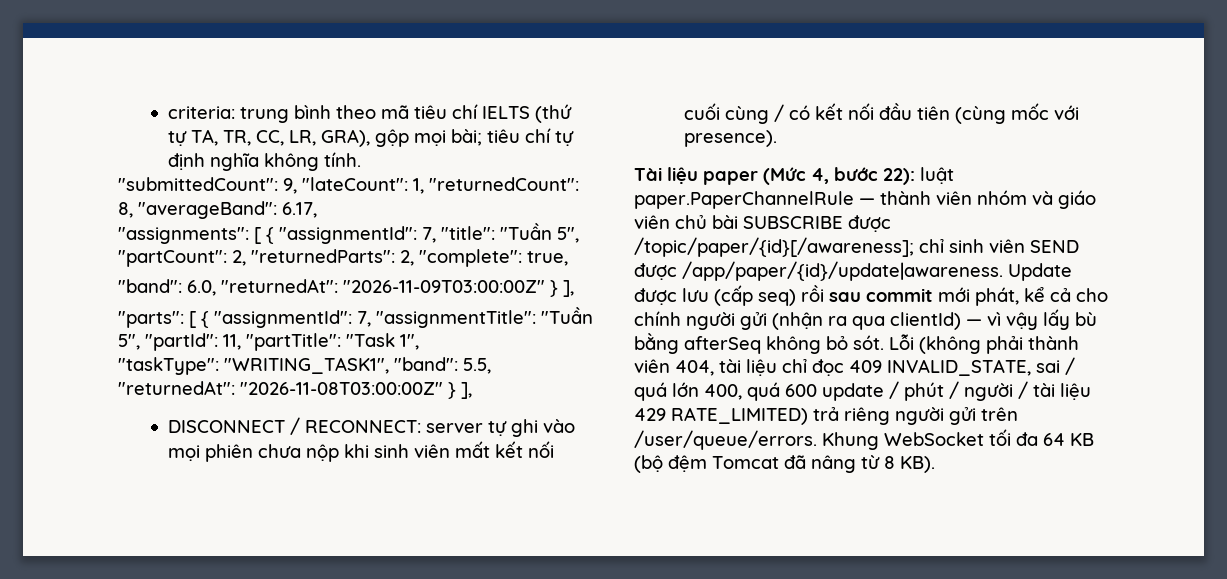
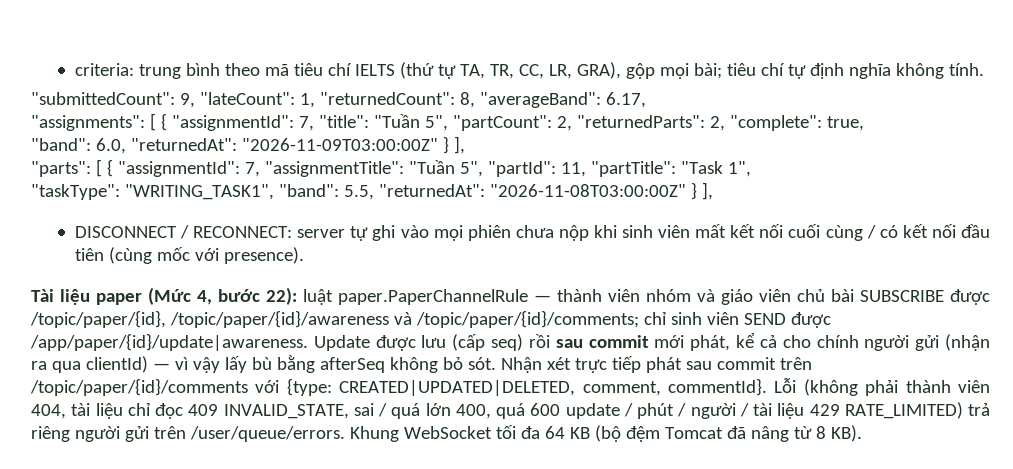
[634,237,914,257] /topic/paper/{id}[/awareness]; -> [30,310,639,328] /topic/paper/{id}, /topic/paper/{id}/awareness và /topic/paper/{id}/comments;
(884, 342) none -> [500,356,812,373] [30,378,767,396] Nhận xét trực tiếp phát sau commit trên /topic/paper/{id}/comments với {type: CREATED|UPDATED|DELETED, comment, commentId}.

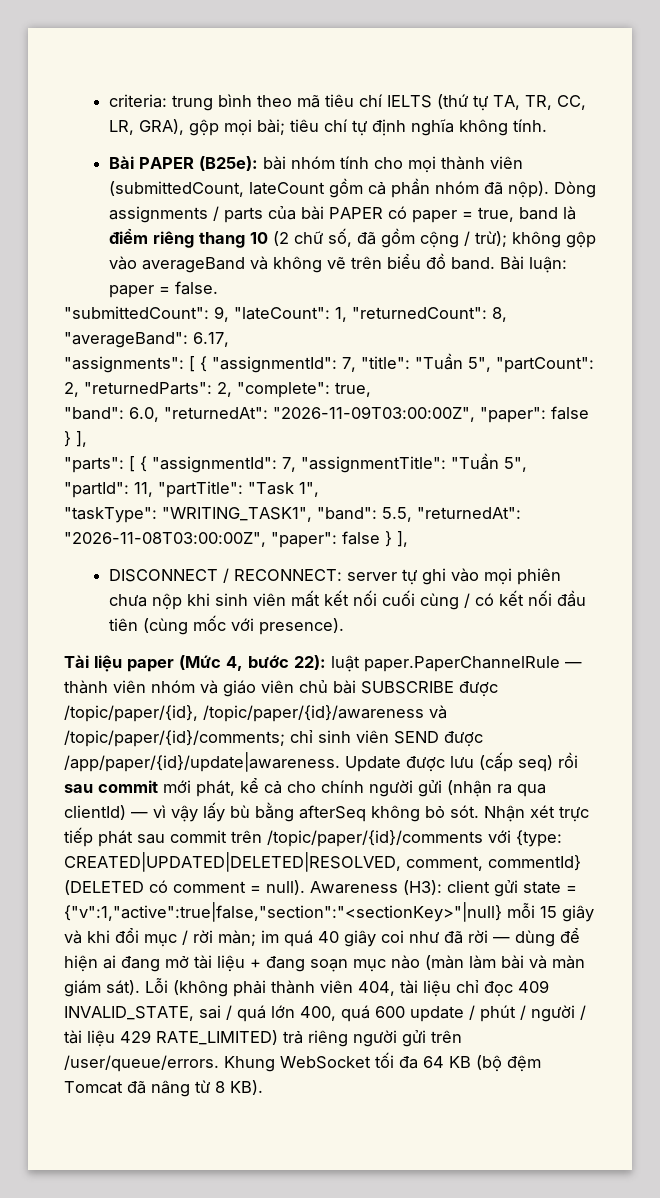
(984, 69) none -> [108,156,523,173] [108,178,596,198] [108,206,576,223] [108,228,596,248] [108,253,567,273] [108,281,218,298] // Bài PAPER (B25e): bài nhóm tính cho mọi thành viên (submittedCount, lateCount gồm cả phần nhóm đã nộp). Dòng assignments / parts của bài PAPER có paper = true, band là điểm riêng thang 10 (2 chữ số, đã gồm cộng / trừ); không gộp vào averageBand và không vẽ trên biểu đồ band. Bài luận: paper = false.
[241,138,438,151] "2026-11-09T03:00:00Z" -> [273,406,589,423] "2026-11-09T03:00:00Z", "paper": false
[489,184,686,197] "2026-11-08T03:00:00Z" -> [64,531,380,548] "2026-11-08T03:00:00Z", "paper": false
[339,378,767,396] CREATED|UPDATED|DELETED, comment, commentId}. -> [64,852,581,872] [64,880,577,897] [64,902,594,922] [64,928,580,947] [64,955,585,972] [64,980,140,997] CREATED|UPDATED|DELETED|RESOLVED, comment, commentId} (DELETED có comment = null). Awareness (H3): client gửi state = {"v":1,"active":true|false,"section":"<sectionKey>"|null} mỗi 15 giây và khi đổi mục / rời màn; im quá 40 giây coi như đã rời — dùng để hiện ai đang mở tài liệu + đang soạn mục nào (màn làm bài và màn giám sát).

